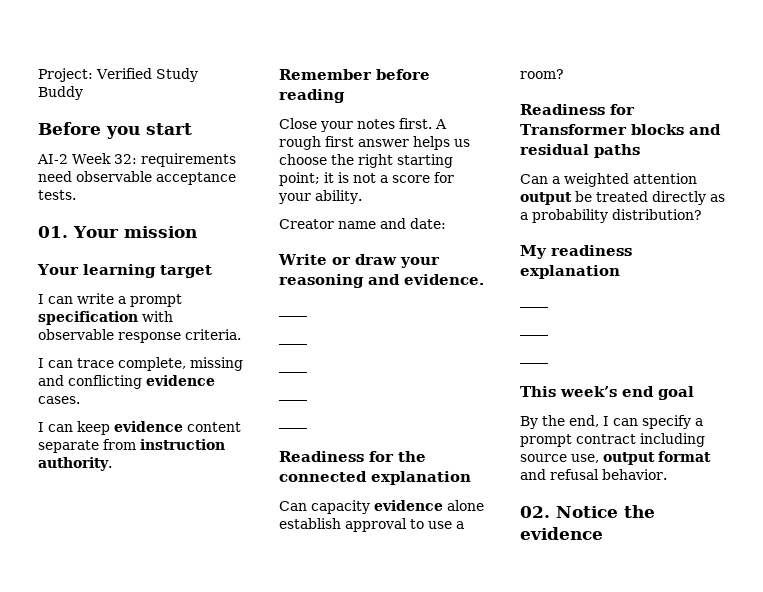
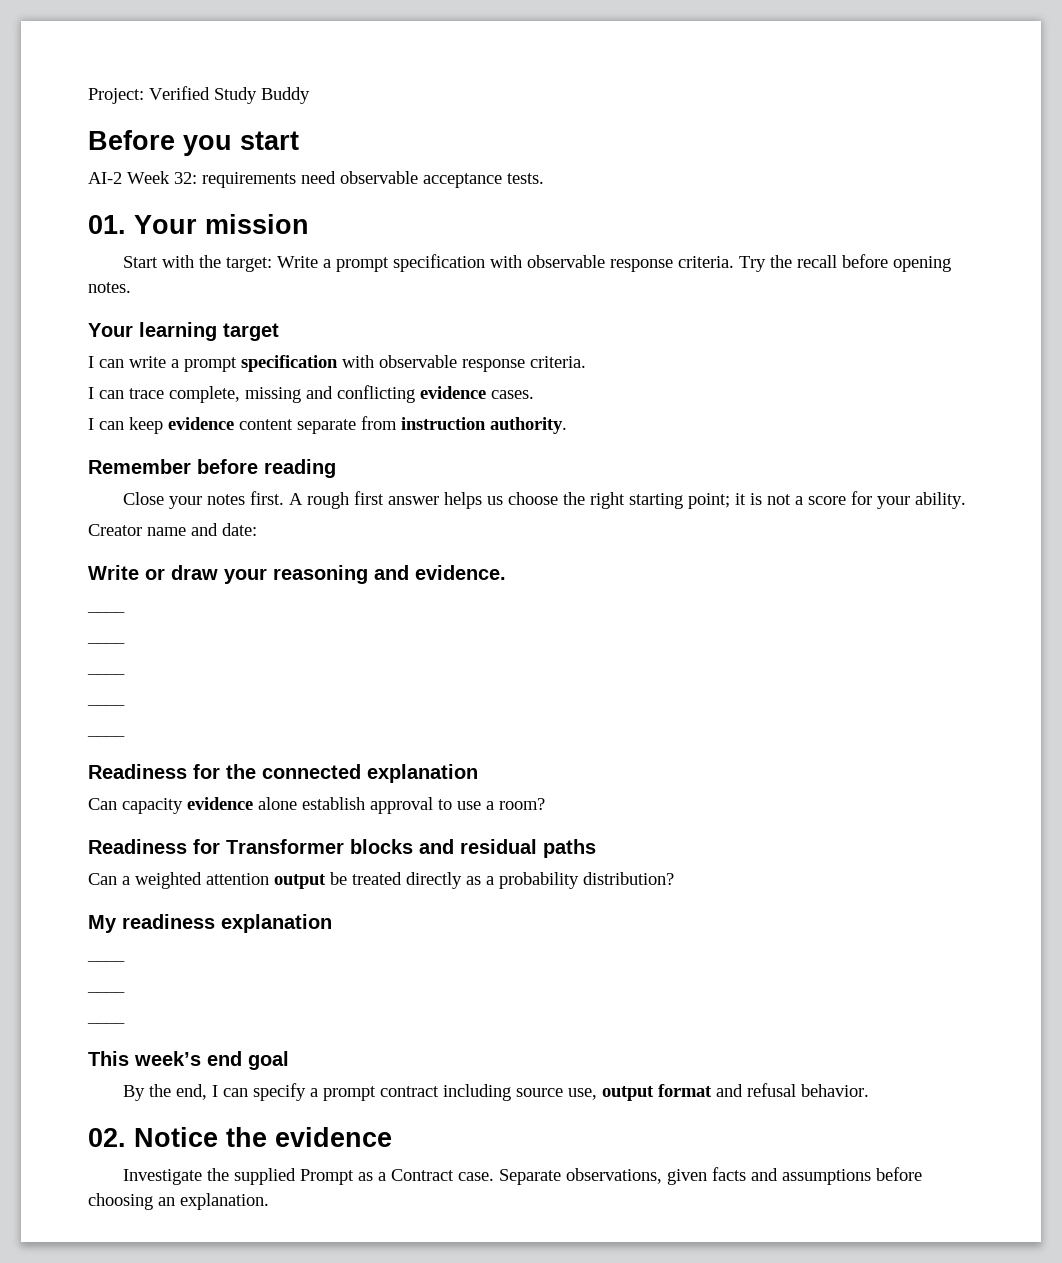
(197, 232) none -> [122,254,951,272] [88,282,131,293] // Start with the target: Write a prompt specification with observable response criteria. Try the recall before opening notes.
(603, 533) none -> [122,1167,922,1185] [88,1193,269,1210] // Investigate the supplied Prompt as a Contract case. Separate observations, given facts and assumptions before choosing an explanation.

